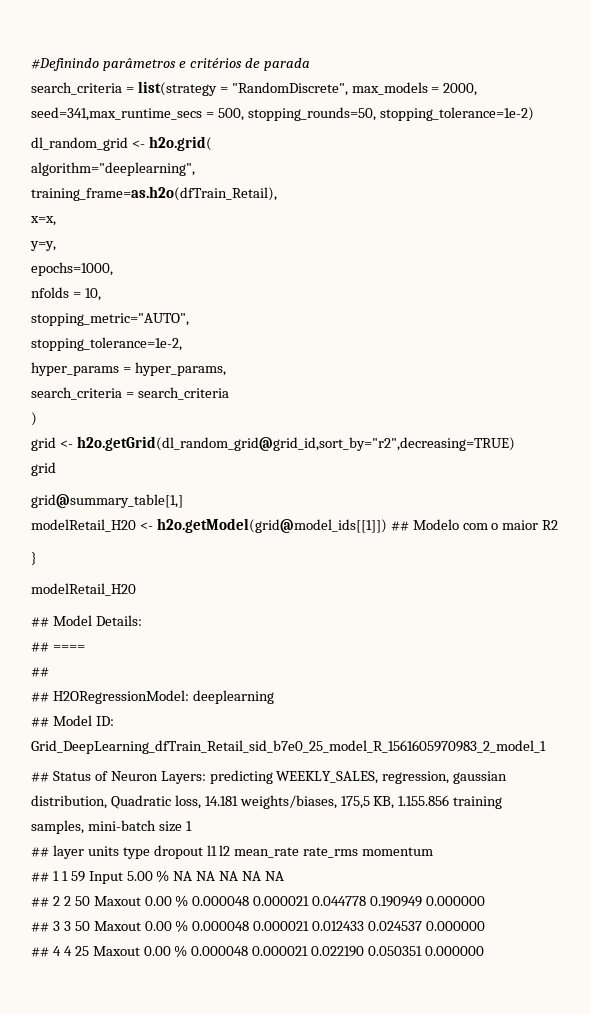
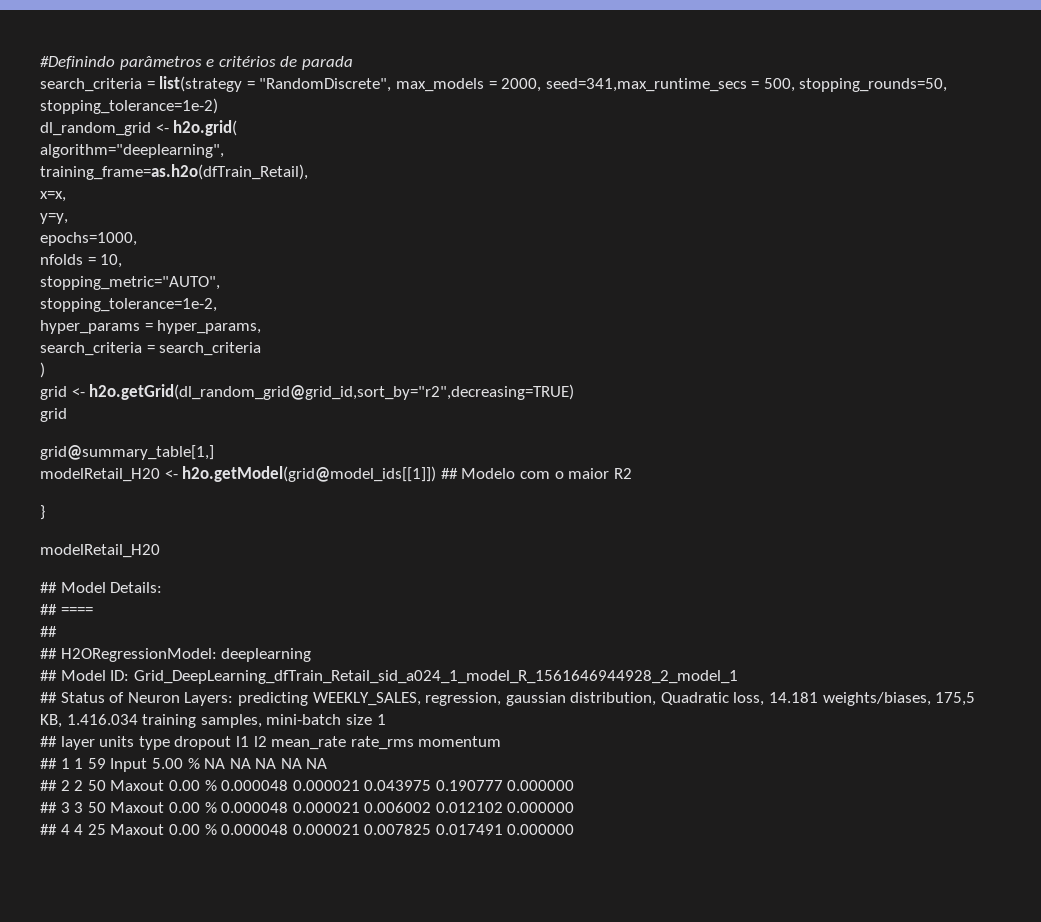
[31,740,546,754] Grid_DeepLearning_dfTrain_Retail_sid_b7e0_25_model_R_1561605970983_2_model_1 -> [133,670,738,684] Grid_DeepLearning_dfTrain_Retail_sid_a024_1_model_R_1561646944928_2_model_1
[398,795,450,806] 1.155.856 -> [66,714,138,725] 1.416.034
[312,896,423,907] 0.044778 0.190949 -> [364,780,503,791] 0.043975 0.190777
[312,921,423,931] 0.012433 0.024537 -> [364,802,503,813] 0.006002 0.012102
[311,946,423,957] 0.022190 0.050351 -> [364,824,503,835] 0.007825 0.017491

